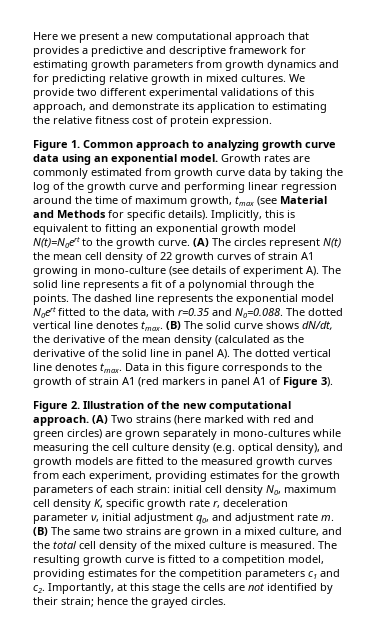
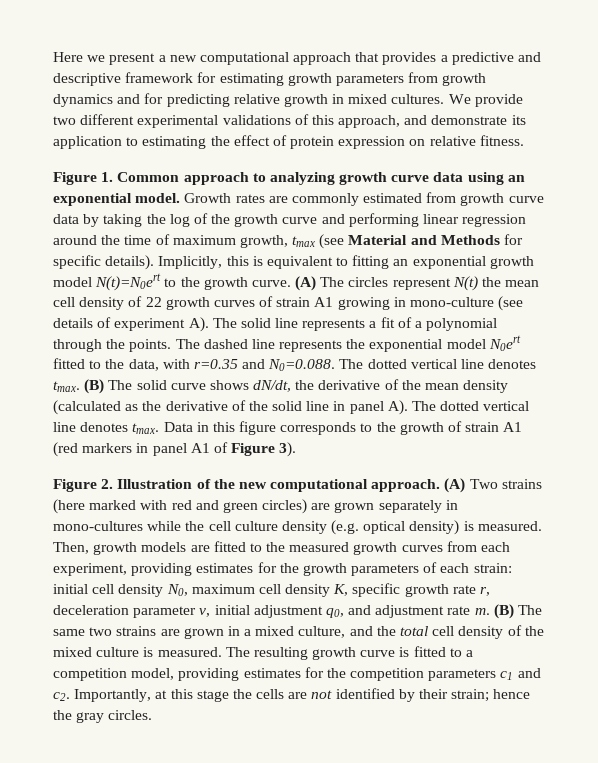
[53,116,272,127] relative fitness cost of protein expression. -> [233,135,524,149] effect of protein expression on relative fitness.
[33,443,89,454] measuring -> (182, 526) none
[276,443,343,454] density), and -> [409,520,542,535] [53,542,89,554] density) is measured. Then,
[151,597,188,608] grayed -> [76,712,105,723] gray

